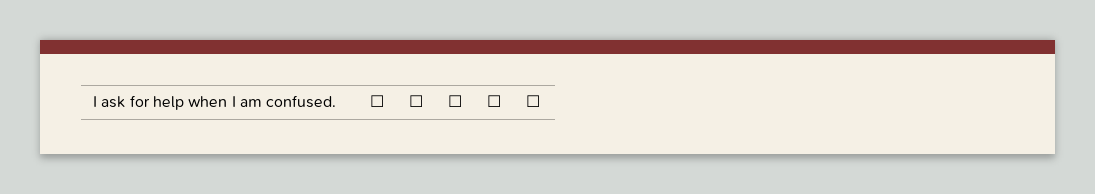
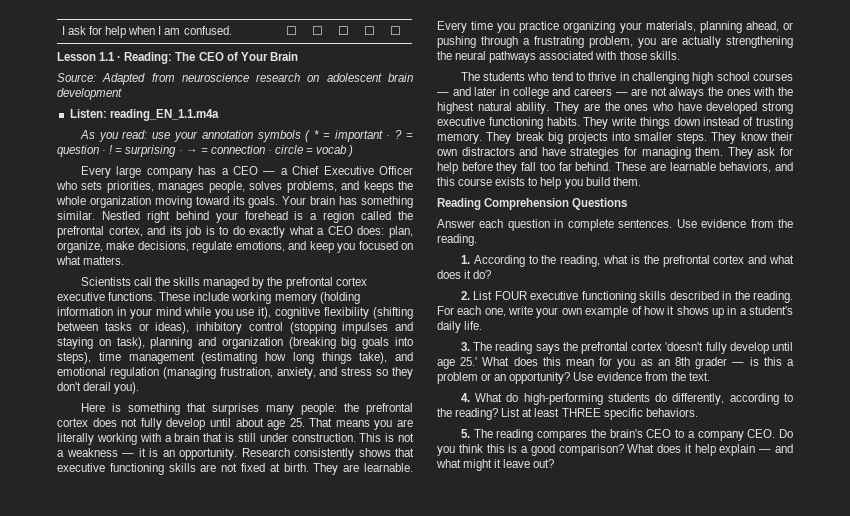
(541, 101) none -> [57,52,298,64] [57,73,413,85] [57,88,122,100] [69,109,219,121] [79,130,414,142] [57,145,354,157] [80,166,413,178] [56,181,413,193] [56,196,413,208] [57,211,413,223] [57,226,414,238] [57,241,414,253] [56,256,125,265] [80,277,367,289] [57,292,360,304] [57,307,413,319] [57,322,413,334] [57,337,413,349] [57,352,413,364] [57,367,413,379] [57,382,140,394] [80,403,413,415] [57,418,413,430] [57,433,414,445] [57,448,414,460] [57,463,414,475] [437,21,793,33] [437,36,793,48] [437,51,680,63] [460,72,793,84] [437,87,793,99] [437,102,793,114] [437,117,793,129] [437,132,793,144] [437,147,793,159] [437,162,793,174] [437,177,641,189] [437,198,628,210] [437,219,793,231] [437,234,477,246] [460,255,794,267] [437,270,492,279] [460,291,793,303] [437,306,793,318] [437,321,483,333] [460,342,793,354] [437,357,794,369] [437,372,710,384] [460,393,793,405] [437,408,698,420] [460,429,793,441] [437,444,793,456] [436,459,555,471] // Lesson 1.1 · Reading: The CEO of Your Brain // Source: Adapted from neuroscience research on adolescent brain development // Listen: reading_EN_1.1.m4a // As you read: use your annotation symbols ( * = important · ? = question · ! = surprising · → = connection · circle = vocab ) // Every large company has a CEO — a Chief Executive Officer who sets priorities, manages people, solves problems, and keeps the whole organization moving toward its goals. Your brain has something similar. Nestled right behind your forehead is a region called the prefrontal cortex, and its job is to do exactly what a CEO does: plan, organize, make decisions, regulate emotions, and keep you focused on what matters. // Scientists call the skills managed by the prefrontal cortex executive functions. These include working memory (holding information in your mind while you use it), cognitive flexibility (shifting between tasks or ideas), inhibitory control (stopping impulses and staying on task), planning and organization (breaking big goals into steps), time management (estimating how long things take), and emotional regulation (managing frustration, anxiety, and stress so they don't derail you). // Here is something that surprises many people: the prefrontal cortex does not fully develop until about age 25. That means you are literally working with a brain that is still under construction. This is not a weakness — it is an opportunity. Research consistently shows that executive functioning skills are not fixed at birth. They are learnable. Every time you practice organizing your materials, planning ahead, or pushing through a frustrating problem, you are actually strengthening the neural pathways associated with those skills. // The students who tend to thrive in challenging high school courses — and later in college and careers — are not always the ones with the highest natural ability. They are the ones who have developed strong executive functioning habits. They write things down instead of trusting memory. They break big projects into smaller steps. They know their own distractors and have strategies for managing them. They ask for help before they fall too far behind. These are learnable behaviors, and this course exists to help you build them. // Reading Comprehension Questions // Answer each question in complete sentences. Use evidence from the reading. // 1. According to the reading, what is the prefrontal cortex and what does it do? // 2. List FOUR executive functioning skills described in the reading. For each one, write your own example of how it shows up in a student's daily life. // 3. The reading says the prefrontal cortex 'doesn't fully develop until age 25.' What does this mean for you as an 8th grader — is this a problem or an opportunity? Use evidence from the text. // 4. What do high-performing students do differently, according to the reading? List at least THREE specific behaviors. // 5. The reading compares the brain's CEO to a company CEO. Do you think this is a good comparison? What does it help explain — and what might it leave out?

